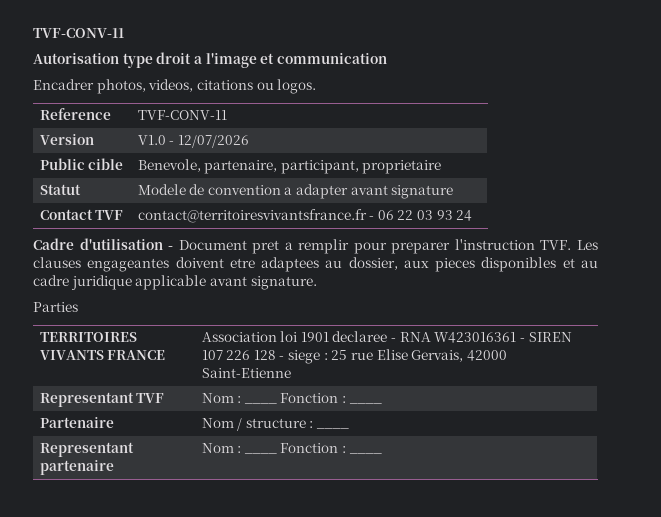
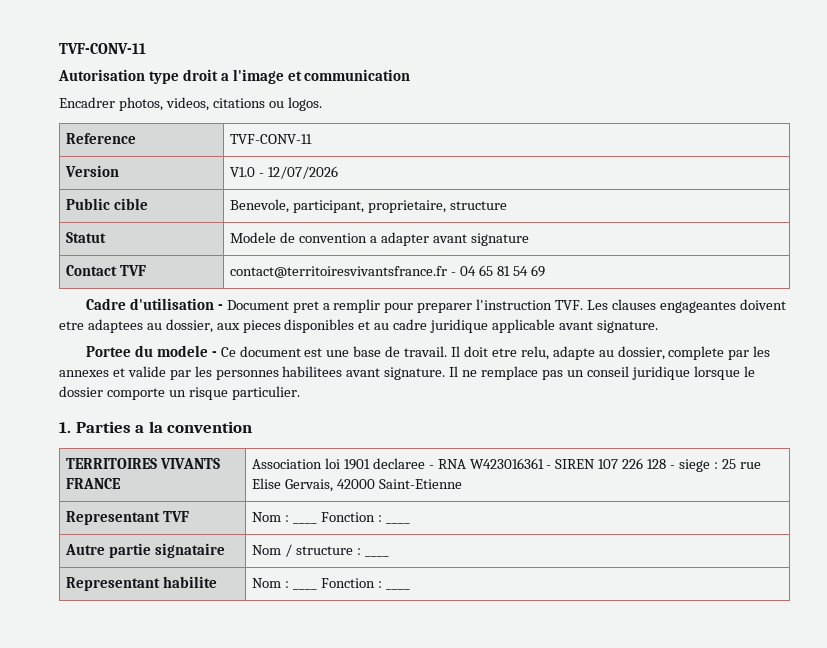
[204,160,442,174] partenaire, participant, proprietaire -> [292,200,507,213] participant, proprietaire, structure
[377,210,473,221] 06 22 03 93 24 -> [459,265,545,277] 04 65 81 54 69
[33,302,78,312] Parties -> [85,345,771,360] [59,366,755,380] [59,386,300,400] [59,421,253,433] Portee du modele - Ce document est une base de travail. Il doit etre relu, adapte au dossier, complete par les annexes et valide par les personnes habilitees avant signature. Il ne remplace pas un conseil juridique lorsque le dossier comporte un risque particulier. // 1. Parties a la convention
[39,417,114,428] Partenaire -> [65,543,225,558] Autre partie signataire
[39,460,114,475] partenaire -> [162,576,217,588] habilite

